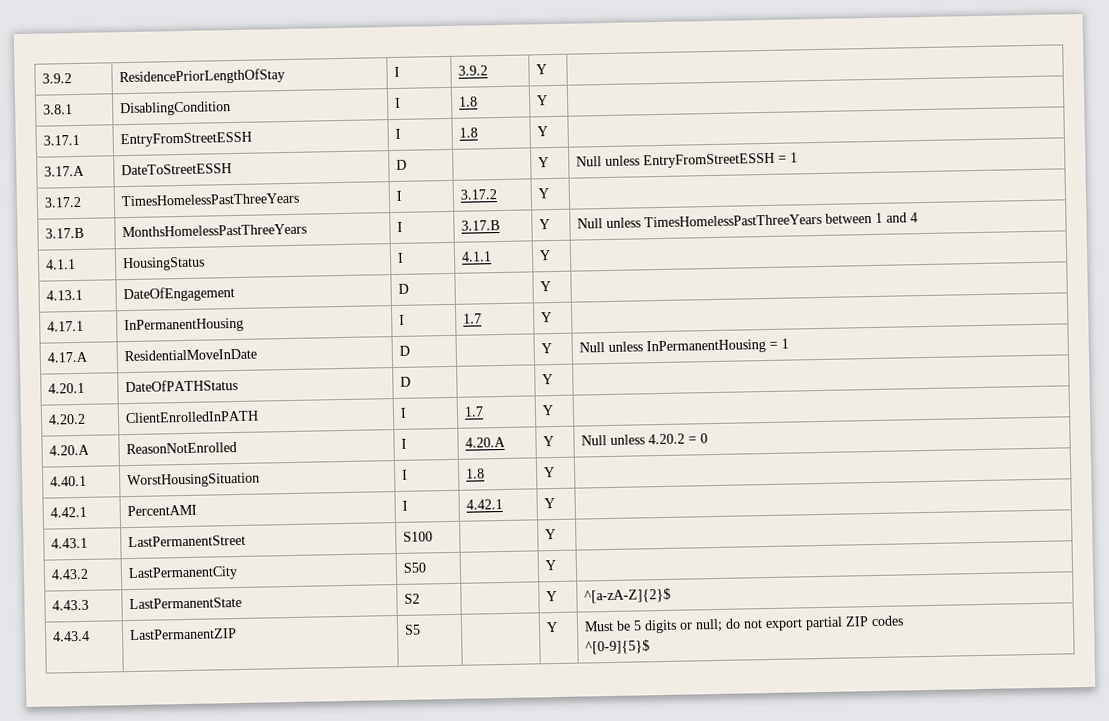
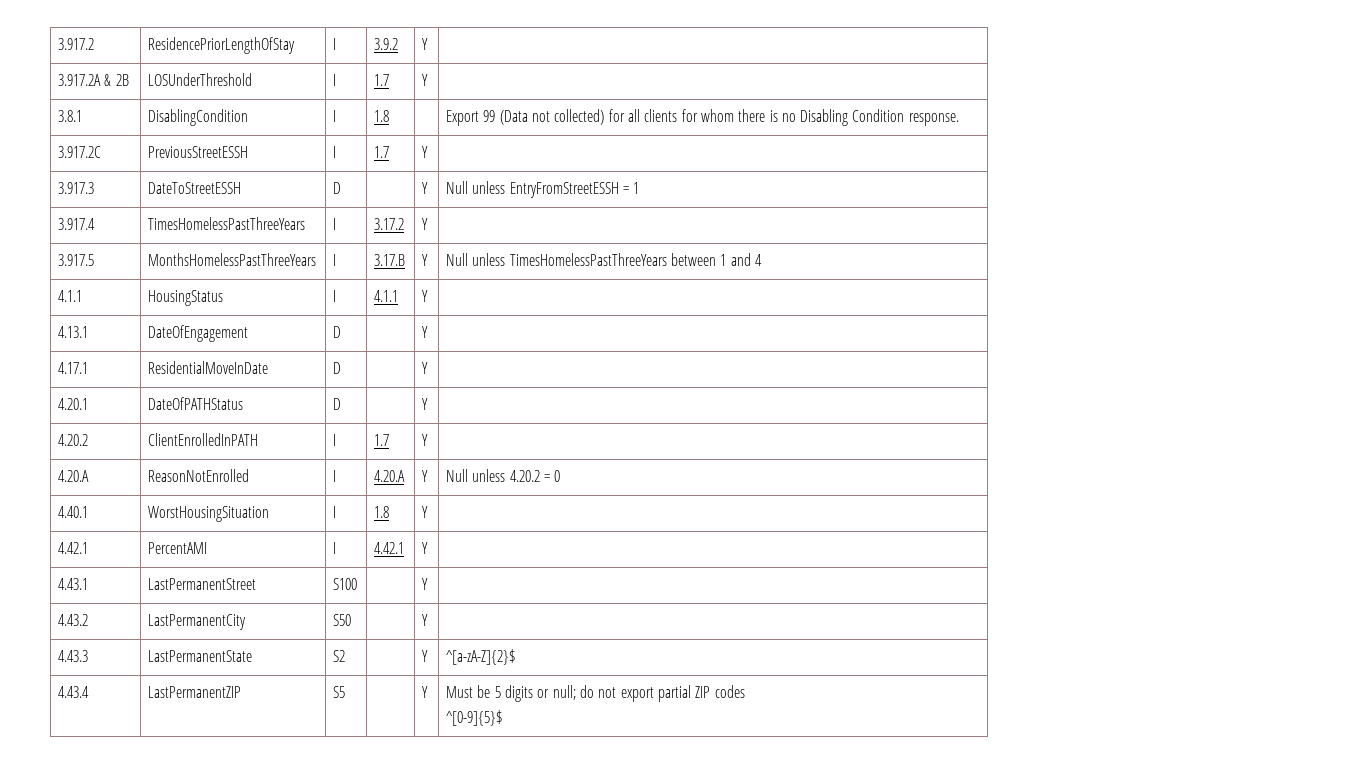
[42,73,73,84] 3.9.2 -> [57,38,94,50] 3.917.2
[43,104,74,115] [120,101,232,117] [395,97,402,108] [459,96,479,107] [536,95,549,106] [43,134,81,146] [120,131,253,148] [395,128,402,139] [459,127,479,138] [537,126,549,137] [44,165,86,177] 3.8.1 | DisablingCondition | I | 1.8 | Y | // 3.17.1 | EntryFromStreetESSH | I | 1.8 | Y | // 3.17.A -> [57,74,129,86] [147,73,252,86] [332,74,336,86] [373,74,389,86] [421,74,428,86] [57,110,82,122] [147,109,248,126] [332,110,336,122] [373,110,389,122] [445,109,959,126] [57,146,101,158] [147,146,248,158] [332,146,336,158] [373,146,389,158] [421,146,428,158] [57,182,94,194] 3.917.2A & 2B | LOSUnderThreshold | I | 1.7 | Y | // 3.8.1 | DisablingCondition | I | 1.8 | | Export 99 (Data not collected) for all clients for whom there is no Disabling Condition response. // 3.917.2C | PreviousStreetESSH | I | 1.7 | Y | // 3.917.3
[44,196,83,208] 3.17.2 -> [57,218,95,230] 3.917.4
[45,227,85,239] 3.17.B -> [57,254,94,266] 3.917.5
[124,317,245,334] [399,314,406,325] [463,313,483,324] [541,312,553,323] [47,351,89,363] [124,348,258,362] [399,345,411,356] [541,343,553,354] [579,338,790,355] InPermanentHousing | I | 1.7 | Y | // 4.17.A | ResidentialMoveInDate | D | | Y | Null unless InPermanentHousing = 1 -> [147,361,268,374] [332,362,341,374] [421,362,428,374] ResidentialMoveInDate | D | | Y |

